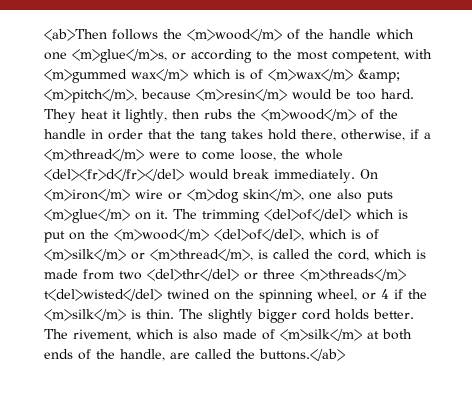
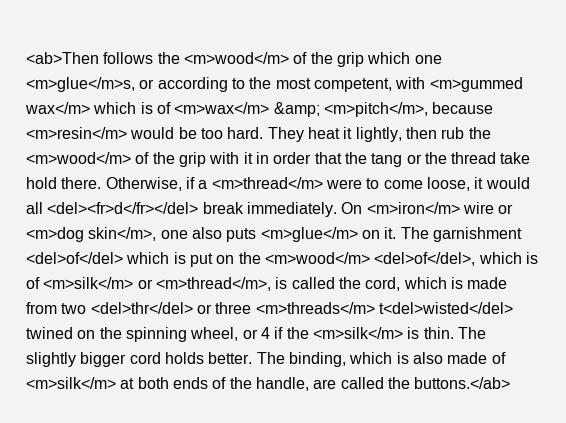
[329,29,371,39] handle -> [336,52,364,67] grip
[203,109,398,121] [44,129,86,139] rubs the <m>wood</m> of the handle -> [441,127,491,139] [26,152,253,167] rub the <m>wood</m> of the grip with it
[231,129,405,141] takes hold there, otherwise, -> [406,152,531,164] [26,177,182,191] or the thread take hold there. Otherwise,
[281,149,343,160] [44,169,229,181] the whole <del><fr>d</fr></del> would -> [474,177,530,189] [26,202,199,214] it would all <del><fr>d</fr></del>
[202,209,260,223] trimming -> [432,227,522,242] garnishment
[73,329,131,341] rivement, -> [288,352,346,367] binding,

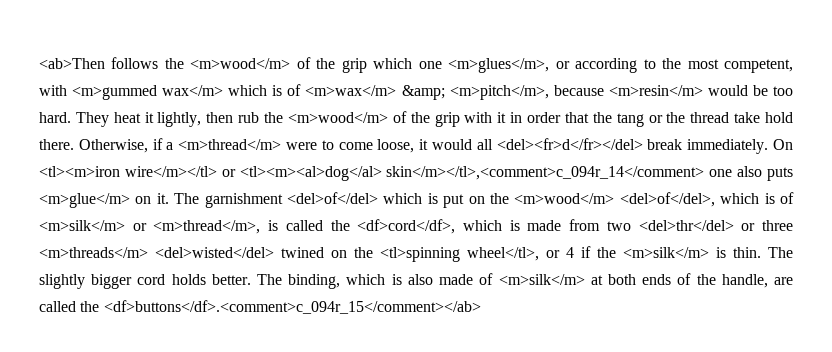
[26,77,135,92] <m>glue</m>s, -> [448,58,550,73] <m>glues</m>,
[366,202,514,214] [26,227,157,242] <m>iron</m> wire or <m>dog skin</m>, -> [39,166,705,181] <tl><m>iron wire</m></tl> or <tl><m><al>dog</al> skin</m></tl>,<comment>c_094r_14</comment>
[365,277,401,291] cord, -> [357,219,456,234] <df>cord</df>,
[378,302,513,314] t<del>wisted</del> -> [155,247,274,258] <del>wisted</del>
[125,327,239,342] spinning wheel, -> [380,247,539,262] <tl>spinning wheel</tl>,
[414,377,511,389] buttons.</ab> -> [103,300,481,314] <df>buttons</df>.<comment>c_094r_15</comment></ab>

